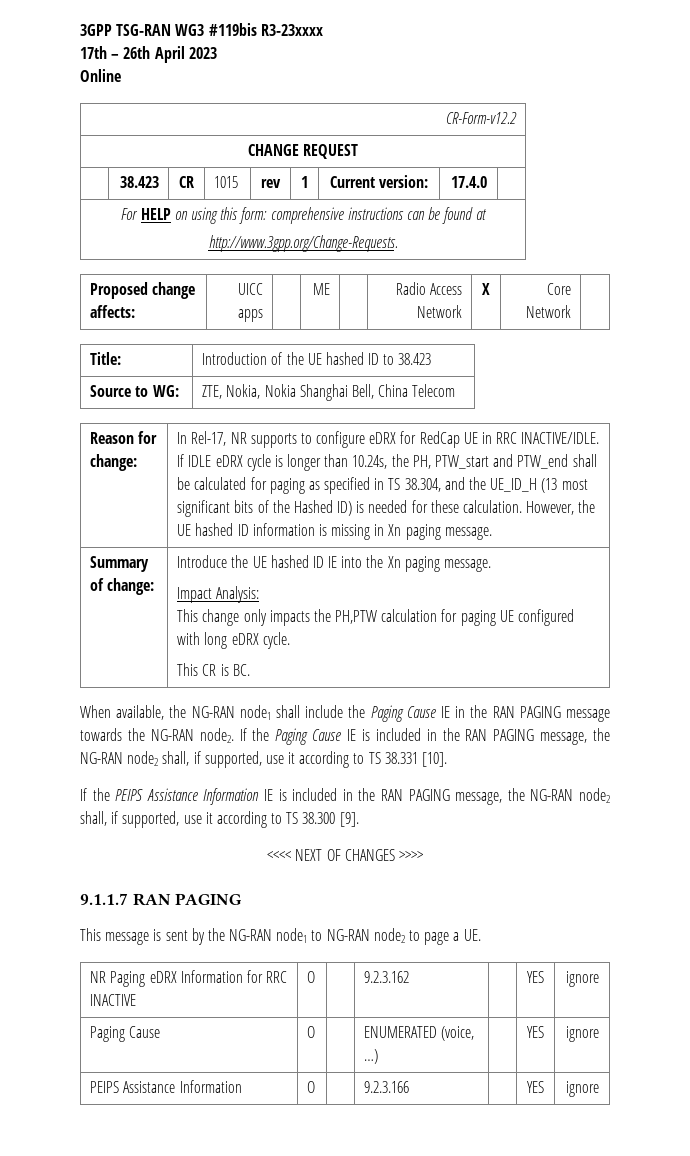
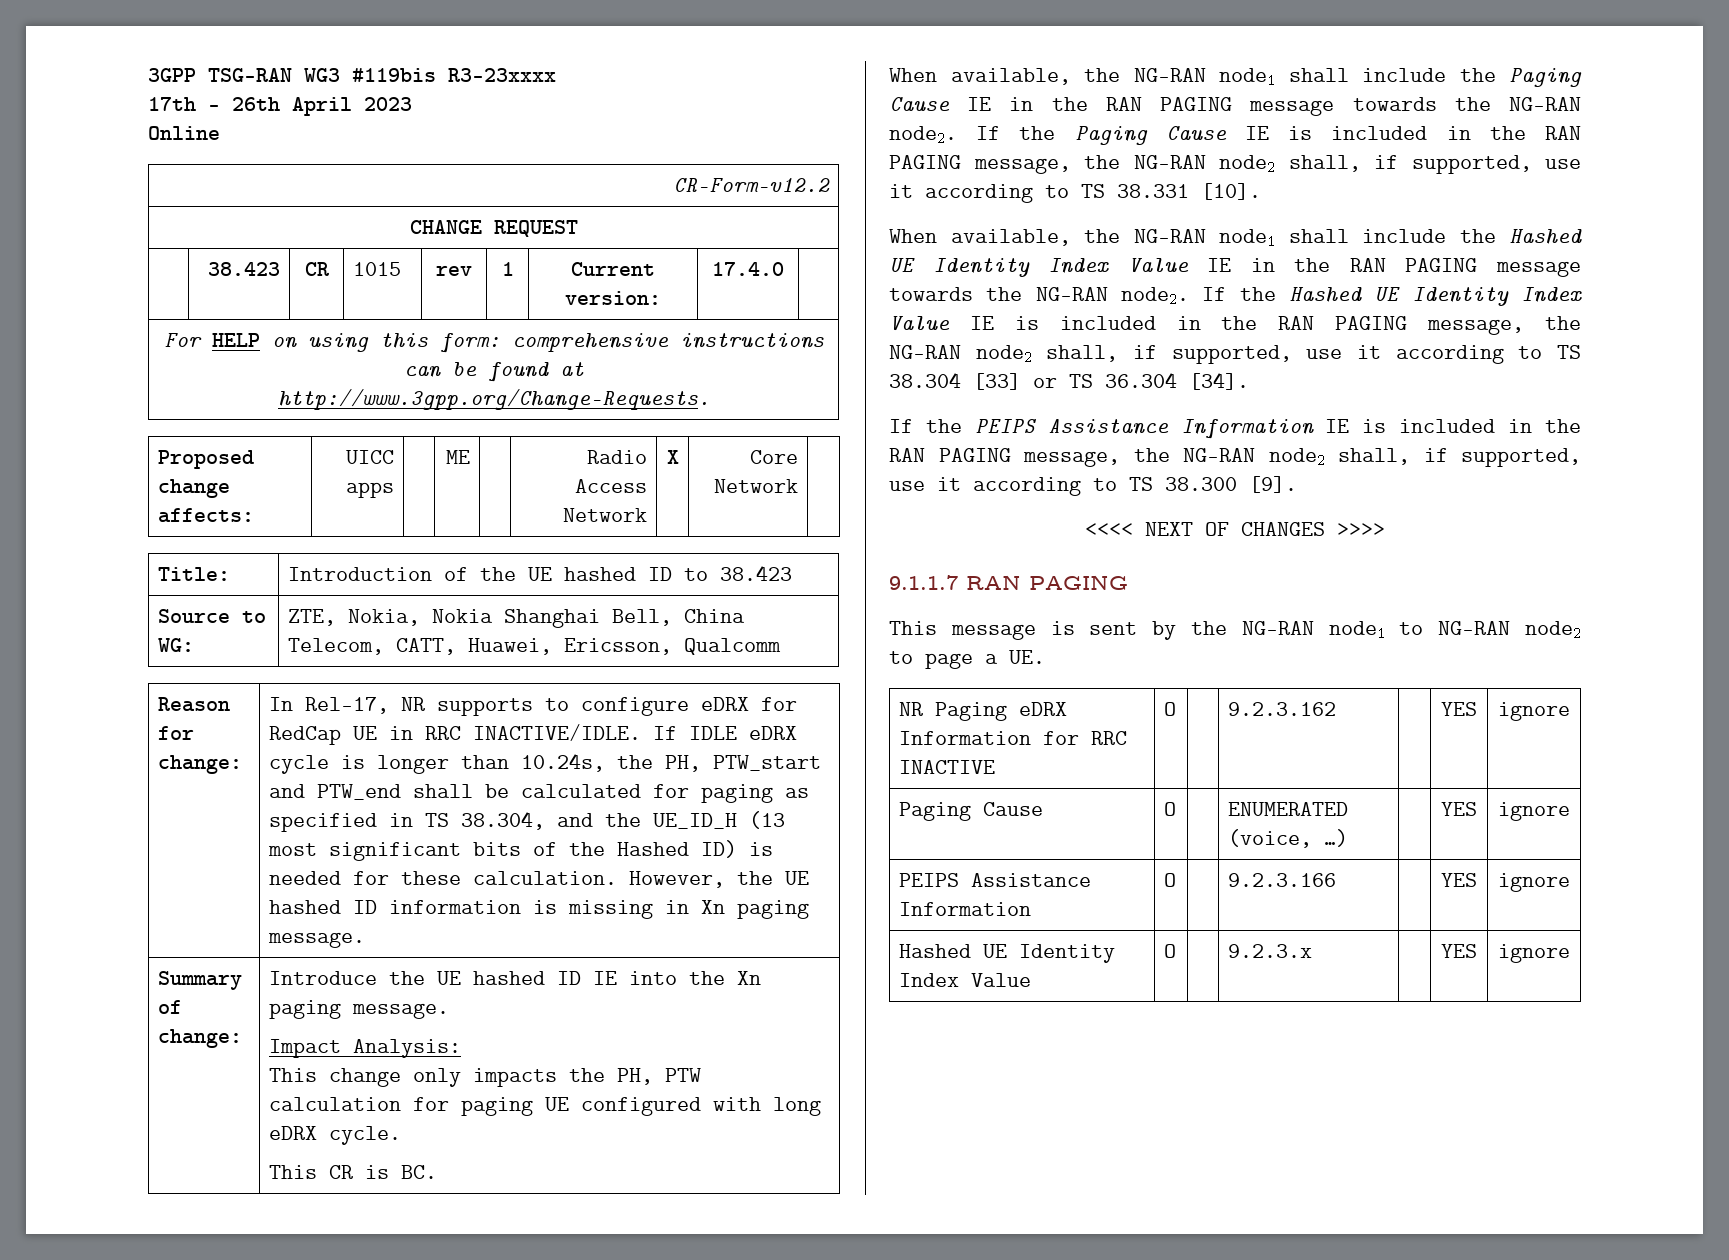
[412,384,456,397] Telecom -> [287,638,781,655] Telecom, CATT, Huawei, Ericsson, Qualcomm
[335,610,378,624] PH,PTW -> [616,1068,701,1085] PH, PTW
(448, 759) none -> [889,229,1582,248] [889,258,1581,277] [889,287,1582,306] [889,316,1581,335] [889,345,1581,364] [889,372,1249,390] // When available, the NG-RAN node1 shall include the Hashed UE Identity Index Value IE in the RAN PAGING message towards the NG-RAN node2. If the Hashed UE Identity Index Value IE is included in the RAN PAGING message, the NG-RAN node2 shall, if supported, use it according to TS 38.304 [33] or TS 36.304 [34].
(599, 1089) none -> [898,944,1115,963] [898,973,1031,987] [1163,944,1176,958] [1227,944,1312,958] [1441,944,1477,958] [1498,944,1570,963] // Hashed UE Identity Index Value | O | | 9.2.3.x | | YES | ignore

